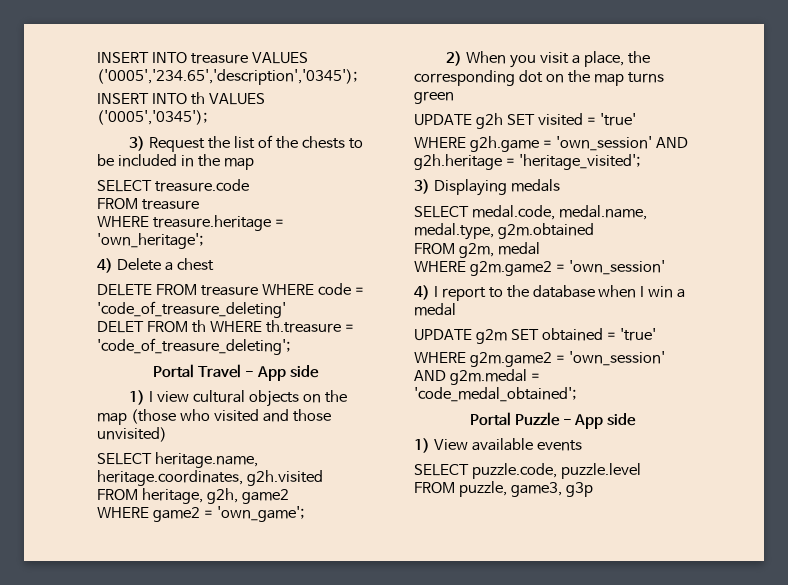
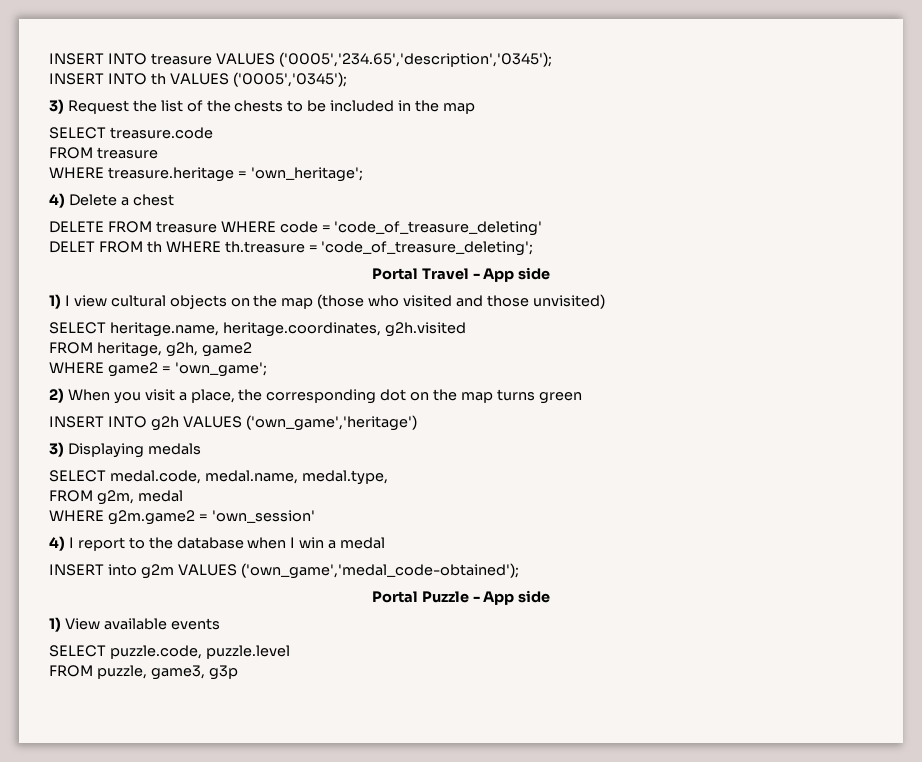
[414,113,636,129] [414,136,688,152] [414,154,640,170] UPDATE g2h SET visited = 'true' // WHERE g2h.game = 'own_session' AND g2h.heritage = 'heritage_visited'; -> [49,415,417,431] INSERT INTO g2h VALUES ('own_game','heritage')
[497,223,594,239] g2m.obtained -> (388, 477) none
[414,328,656,344] [414,351,665,367] [414,369,540,385] [414,387,576,402] UPDATE g2m SET obtained = 'true' // WHERE g2m.game2 = 'own_session' AND g2m.medal = 'code_medal_obtained'; -> [49,563,519,579] INSERT into g2m VALUES ('own_game','medal_code-obtained');

